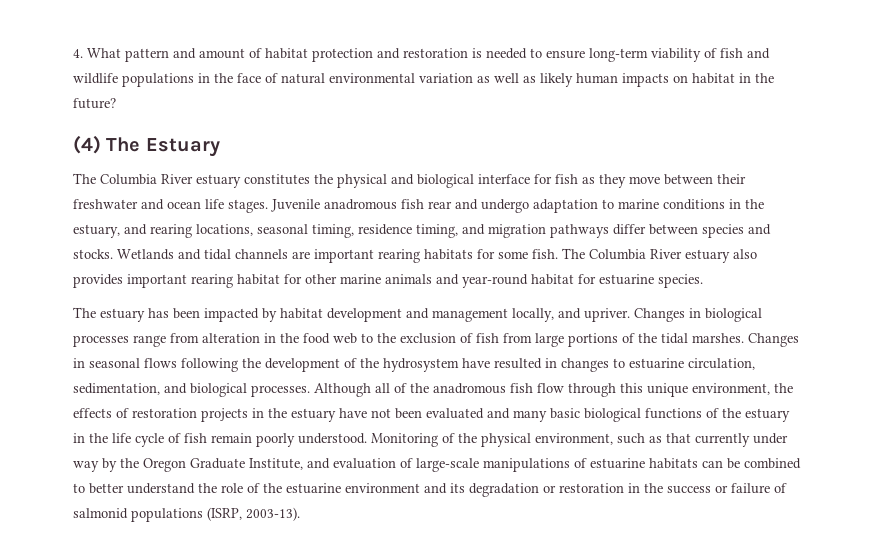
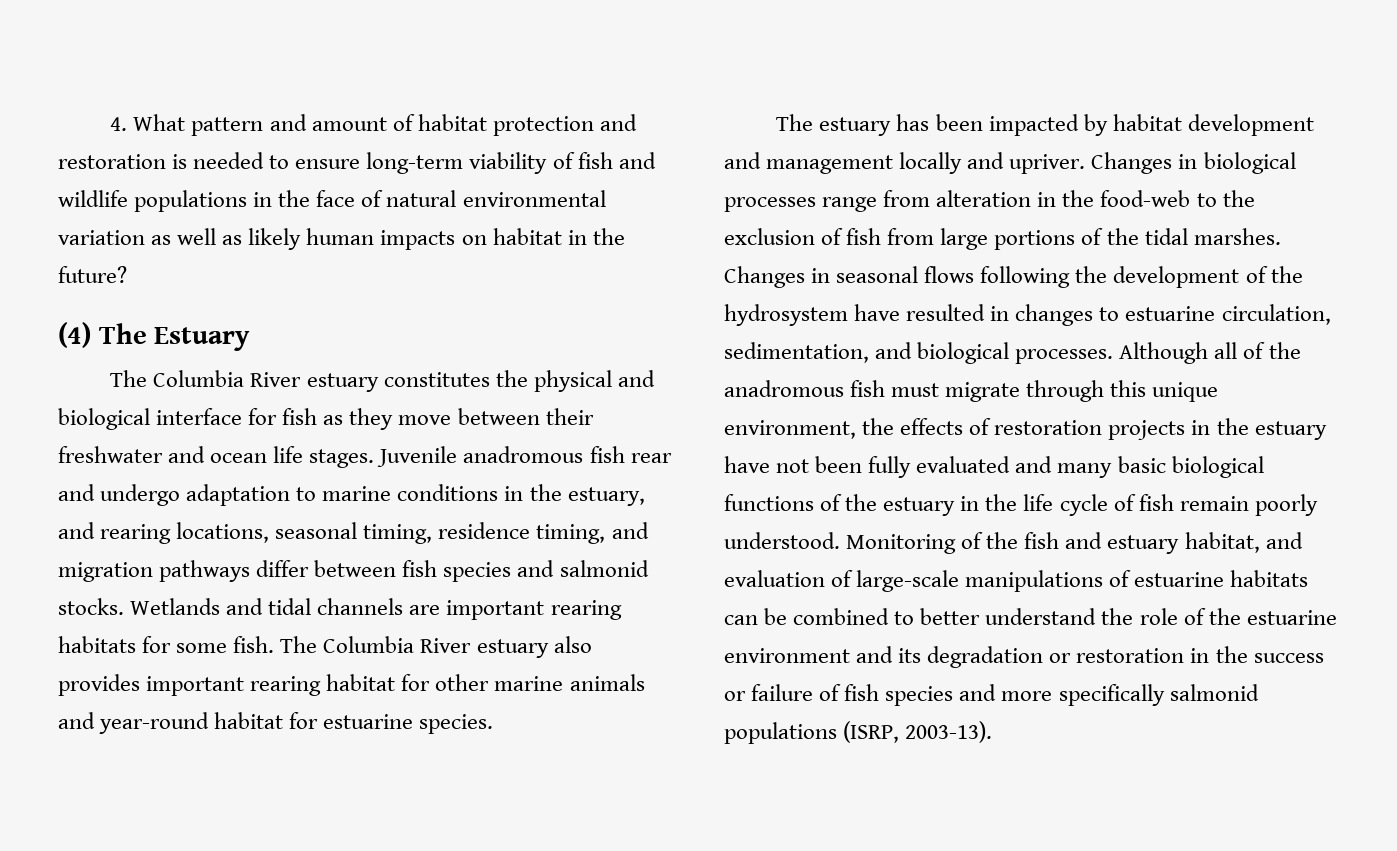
[702,224,771,238] species and -> [402,560,649,582] fish species and salmonid
[512,308,554,322] locally, -> [899,152,963,174] locally
[303,333,357,344] food web -> [1100,190,1191,207] food-web
[537,383,564,393] flow -> [891,382,1021,402] must migrate
(422, 413) none -> [868,456,912,478] fully
[481,433,788,447] [73,458,303,472] physical environment, such as that currently under way by the Oregon Graduate Institute, -> [1024,532,1260,554] fish and estuary habitat,
(787, 488) none -> [844,684,1165,706] fish species and more specifically

